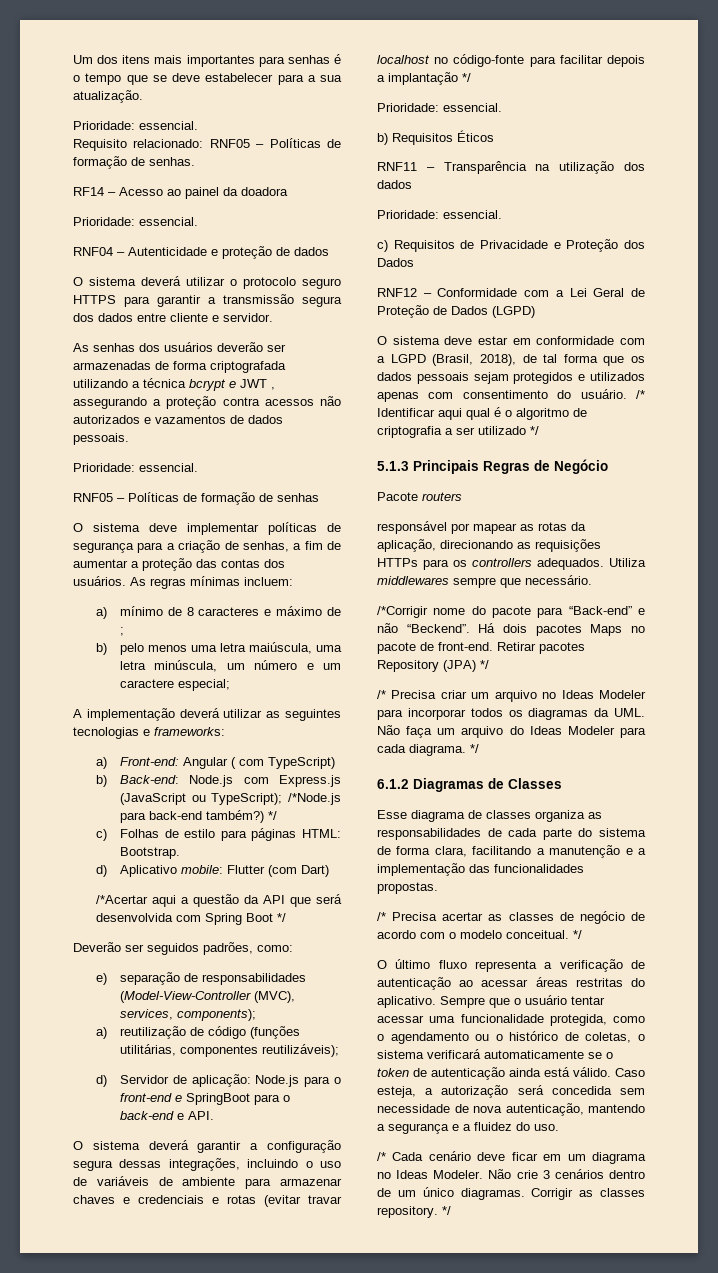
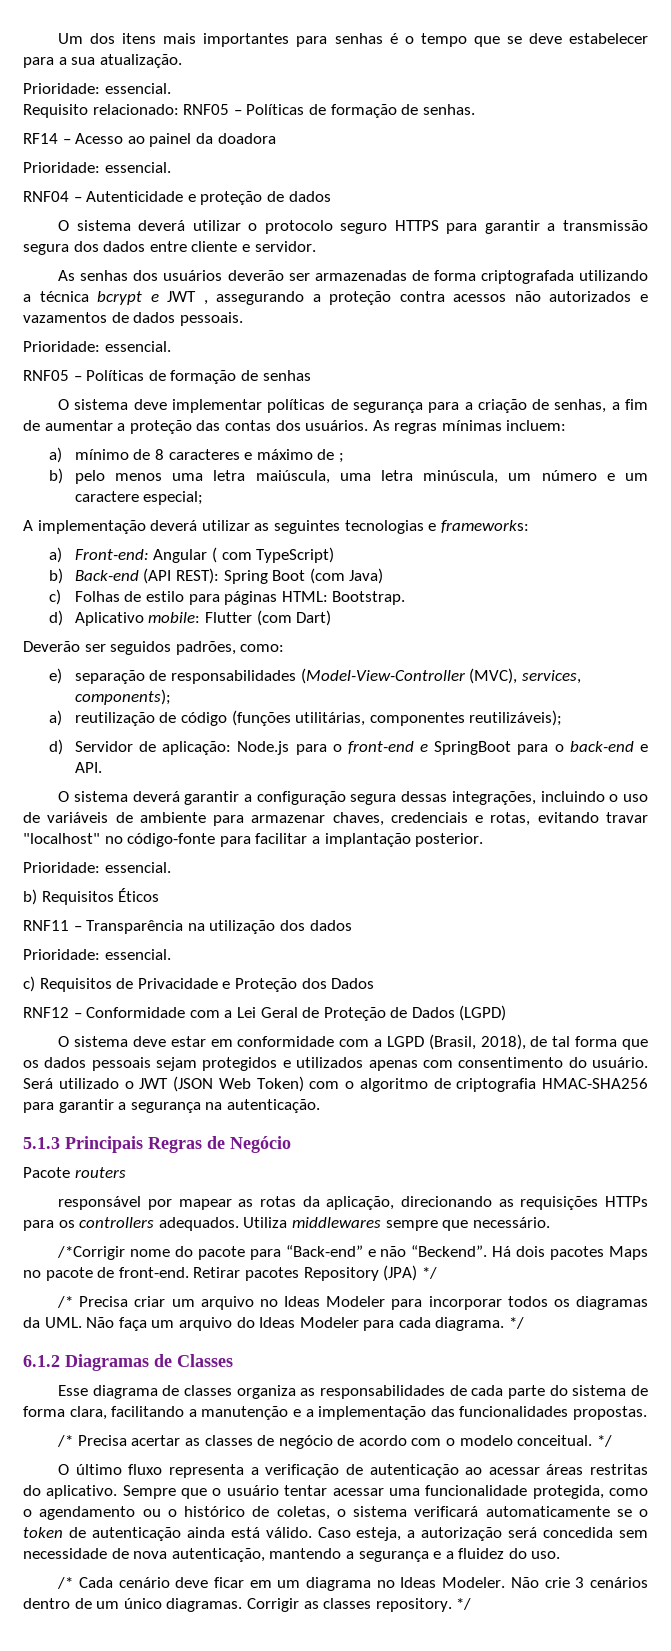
[119,775,341,787] [119,793,341,805] [119,810,277,823] Back-end: Node.js com Express.js (JavaScript ou TypeScript); /*Node.js para back-end também?) */ -> [74,568,384,584] Back-end (API REST): Spring Boot (com Java)
[96,894,342,907] [96,913,287,925] // /*Acertar aqui a questão da API que será desenvolvida com Spring Boot */ -> (332, 618) none
[73,1195,342,1207] [377,55,430,64] chaves e credenciais e rotas (evitar travar localhost -> [332,812,648,826] [23,833,100,844] chaves, credenciais e rotas, evitando travar "localhost"
[607,55,645,67] depois -> (308, 838) none
[462,73,471,82] */ -> [415,833,484,847] posterior.
[636,390,645,399] [377,407,587,420] [377,426,539,438] /* Identificar aqui qual é o algoritmo de criptografia a ser utilizado */ -> [23,1076,648,1092] [23,1099,320,1113] Será utilizado o JWT (JSON Web Token) com o algoritmo de criptografia HMAC-SHA256 para garantir a segurança na autenticação.

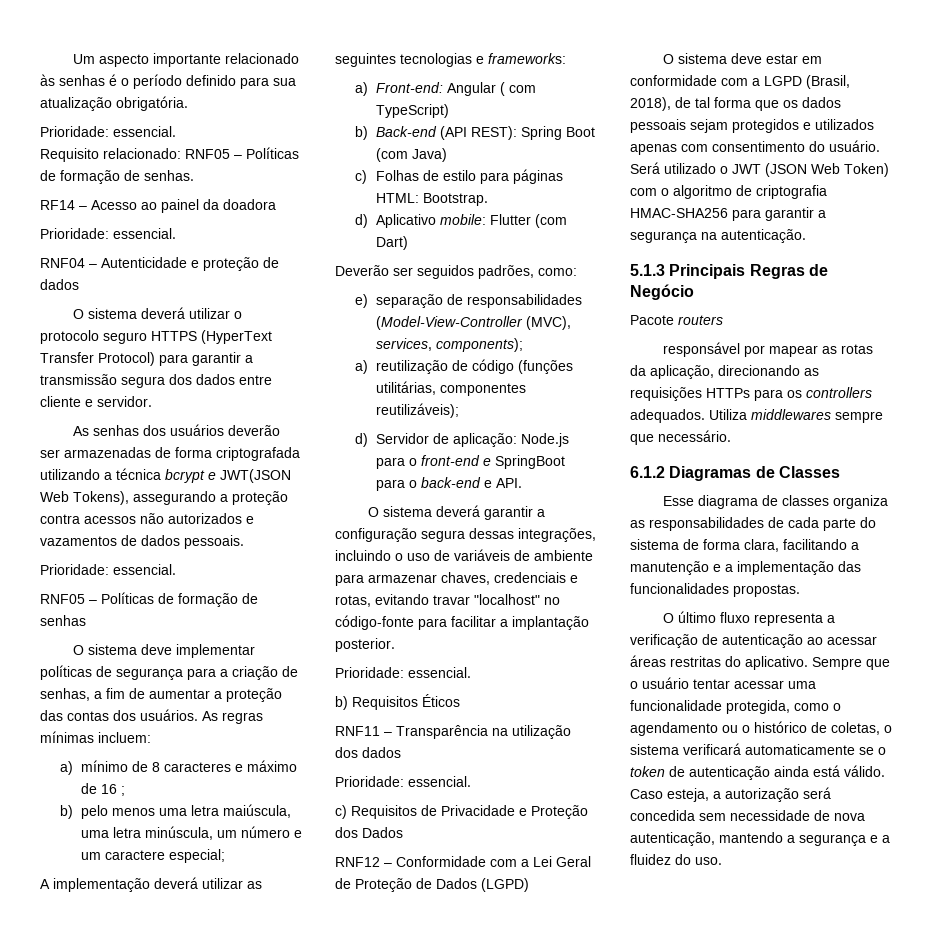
[90,33,648,47] [23,54,182,68] dos itens mais importantes para senhas é o tempo que se deve estabelecer para a sua atualização. -> [98,53,299,67] [40,74,296,89] [40,96,188,111] aspecto importante relacionado às senhas é o período definido para sua atualização obrigatória.
(439, 225) none -> [201,330,272,344] [40,352,155,366] (HyperText Transfer Protocol)
[167,291,208,305] JWT , -> [220,469,291,483] [40,491,129,505] JWT(JSON Web Tokens),
(335, 454) none -> [100,784,117,794] 16
[57,1245,648,1260] [23,1265,437,1281] [57,1296,648,1310] [23,1317,525,1331] // /*Corrigir nome do pacote para “Back-end” e não “Beckend”. Há dois pacotes Maps no pacote de front-end. Retirar pacotes Repository (JPA) */ // /* Precisa criar um arquivo no Ideas Modeler para incorporar todos os diagramas da UML. Não faça um arquivo do Ideas Modeler para cada diagrama. */ -> (731, 436) none
[57,1435,612,1449] // /* Precisa acertar as classes de negócio de acordo com o modelo conceitual. */ -> (800, 590) none
[57,1577,648,1591] [23,1598,472,1612] // /* Cada cenário deve ficar em um diagrama no Ideas Modeler. Não crie 3 cenários dentro de um único diagramas. Corrigir as classes repository. */ -> (722, 861) none

